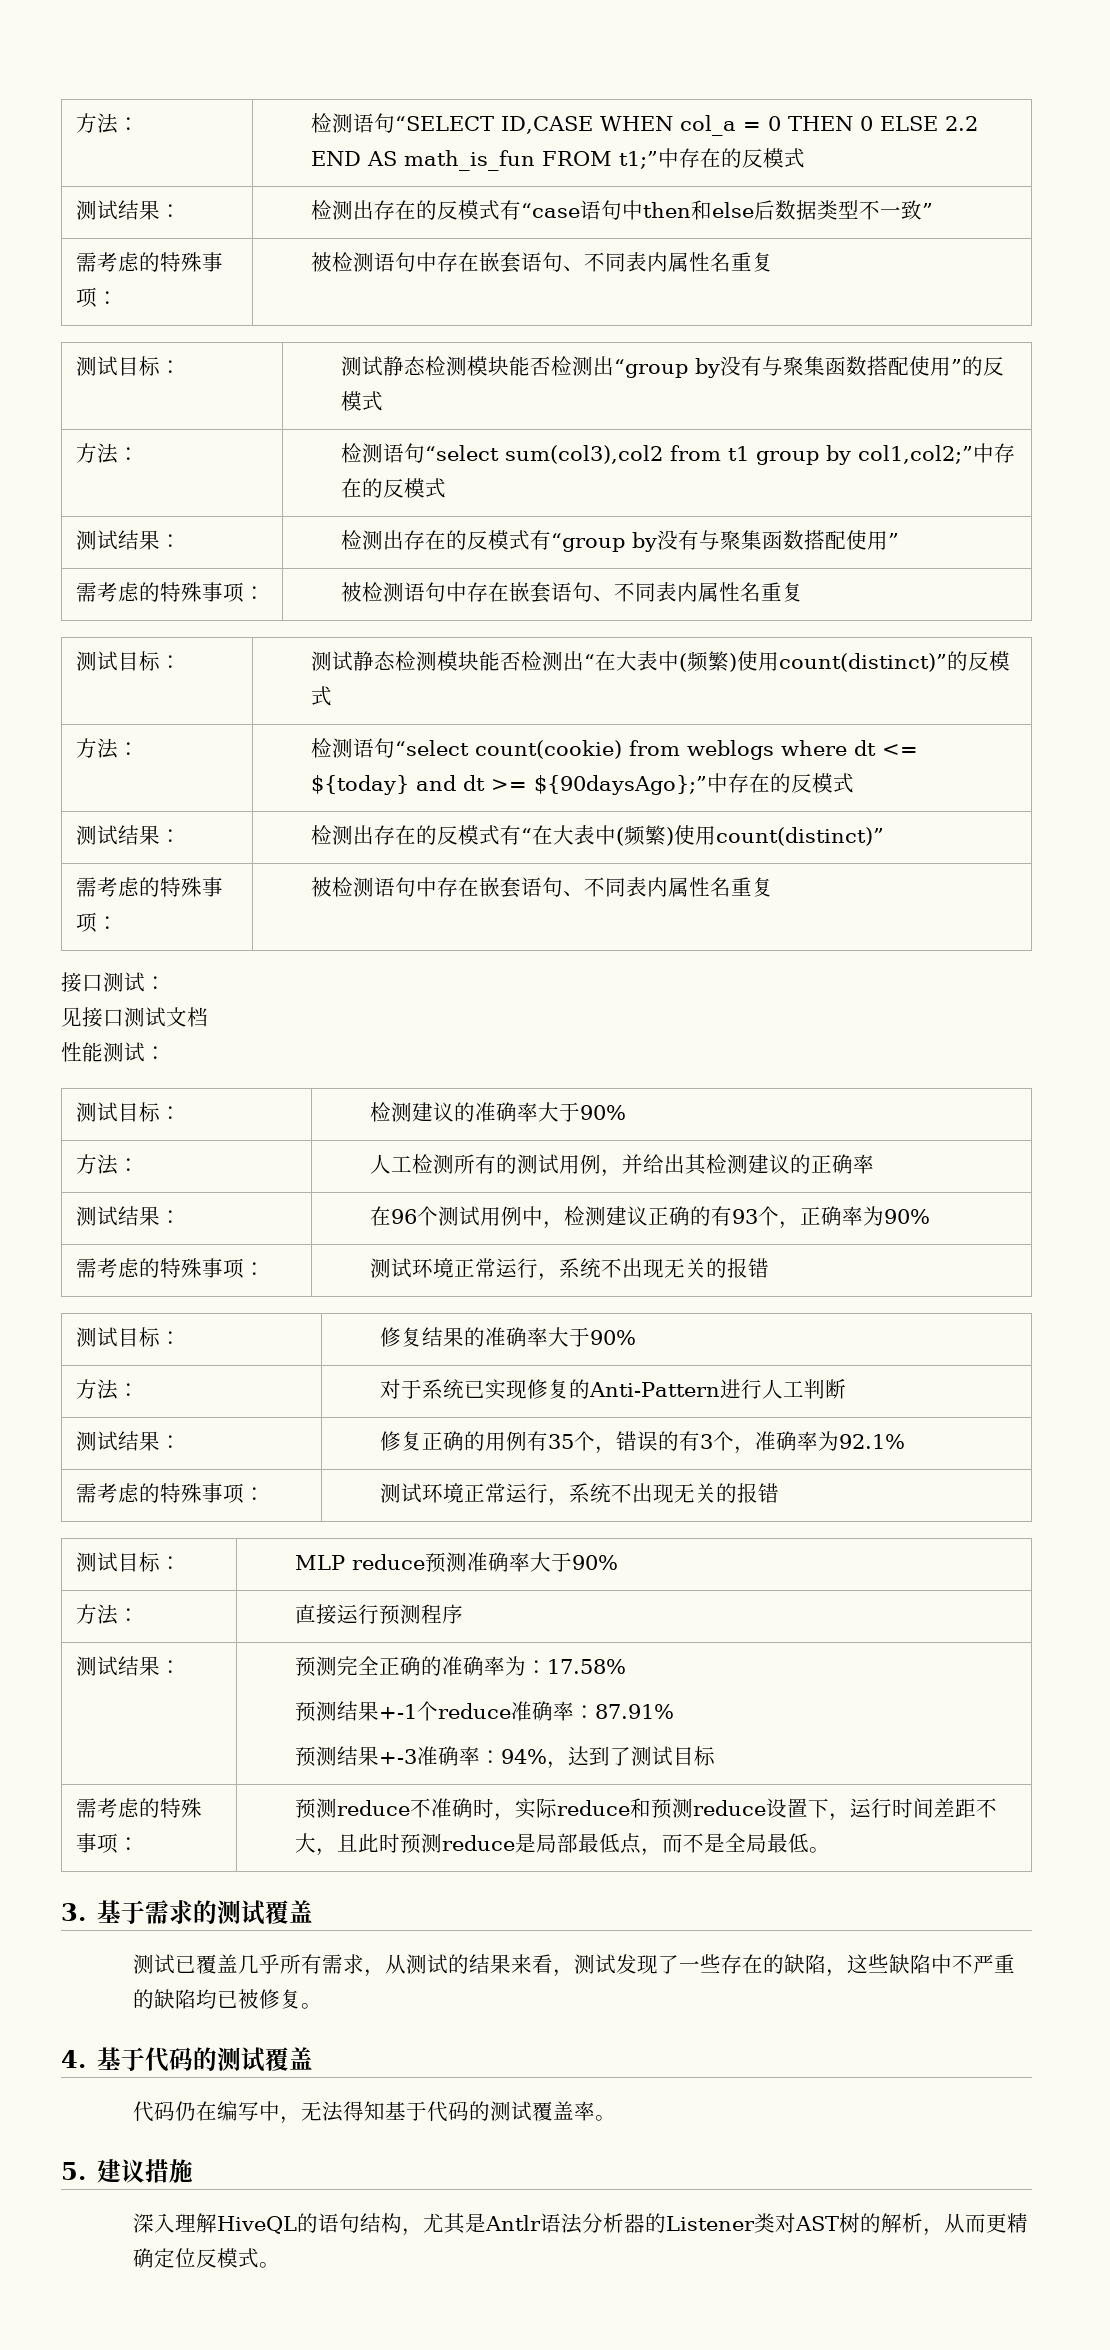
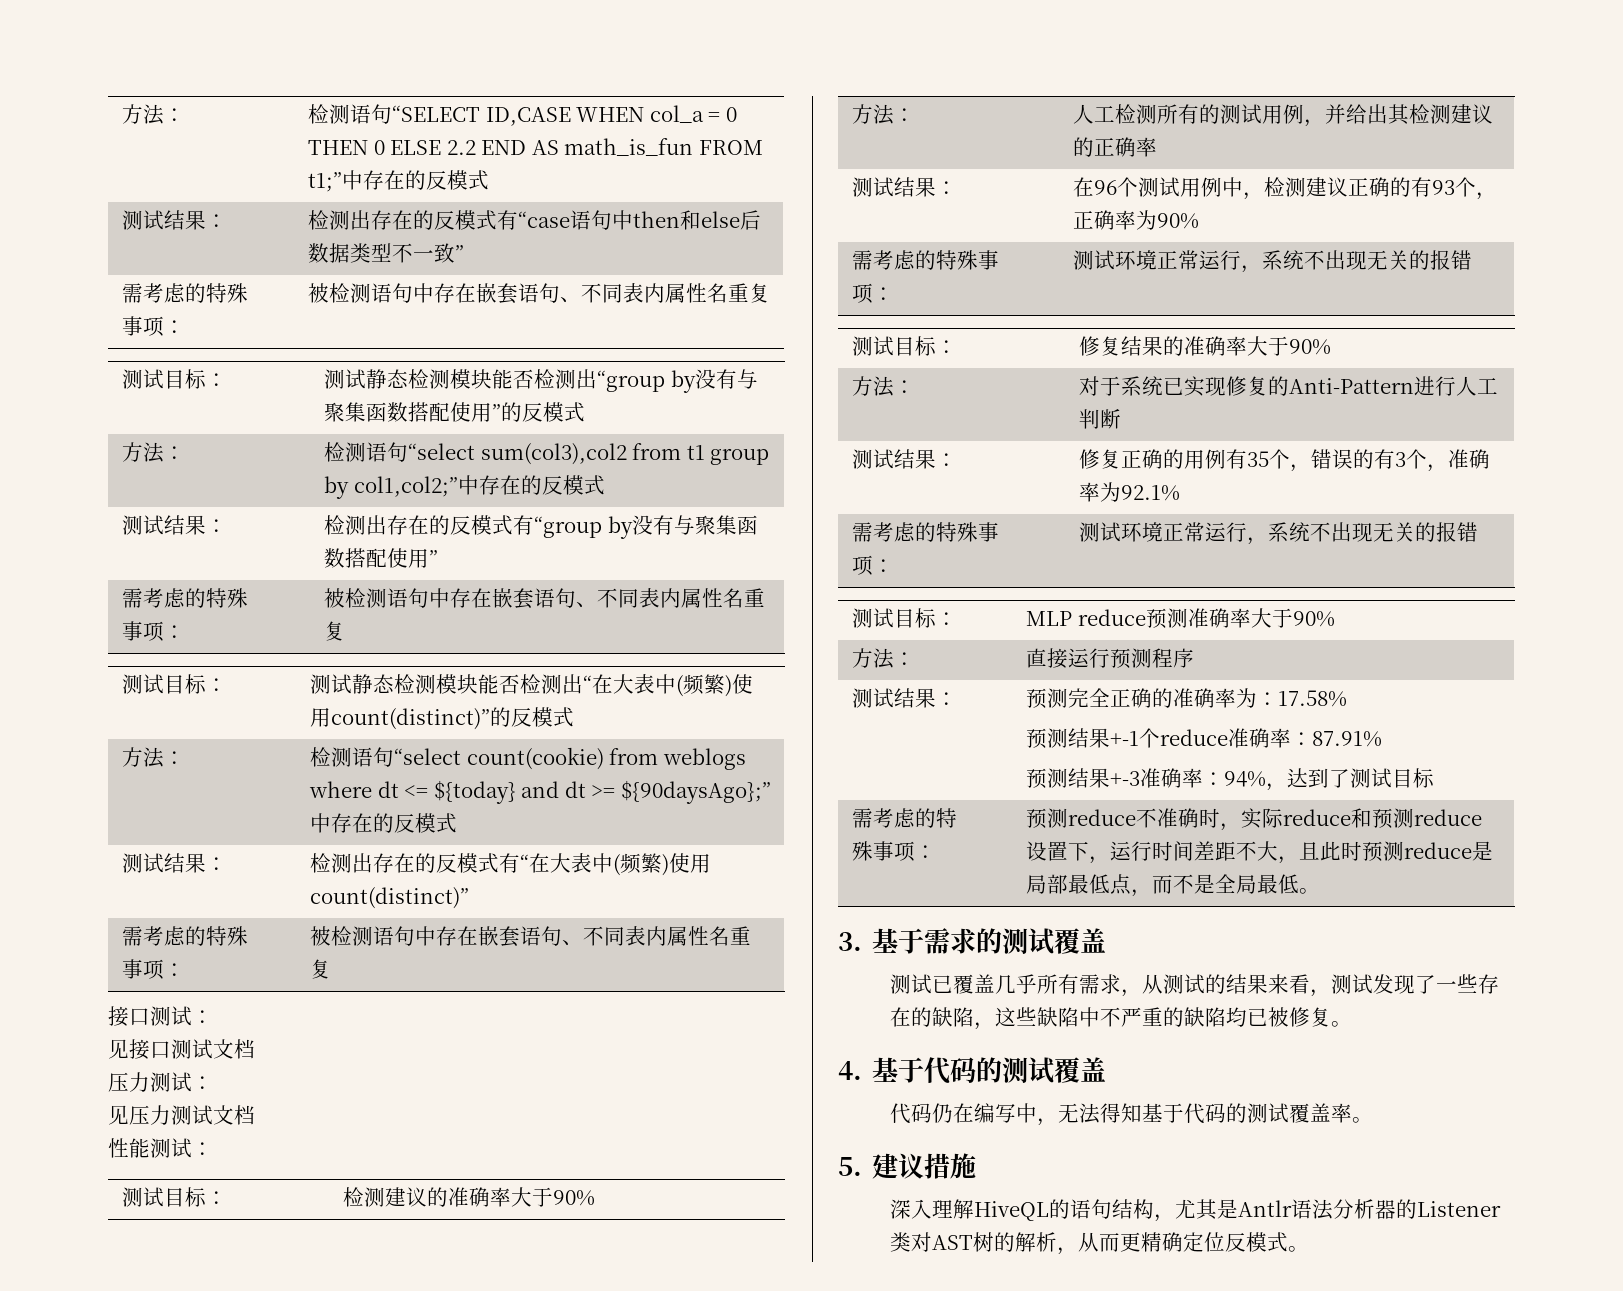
(208, 1017) none -> [108,1072,213,1092] [108,1105,255,1125] // 压力测试： // 见压力测试文档

